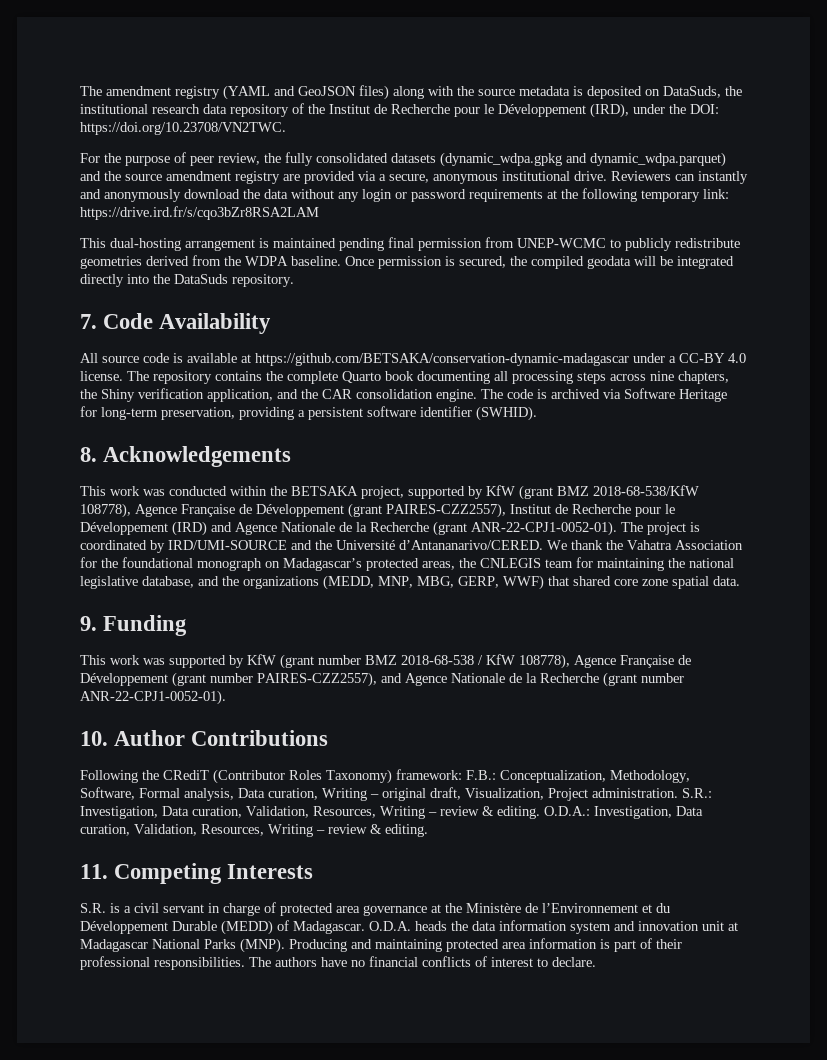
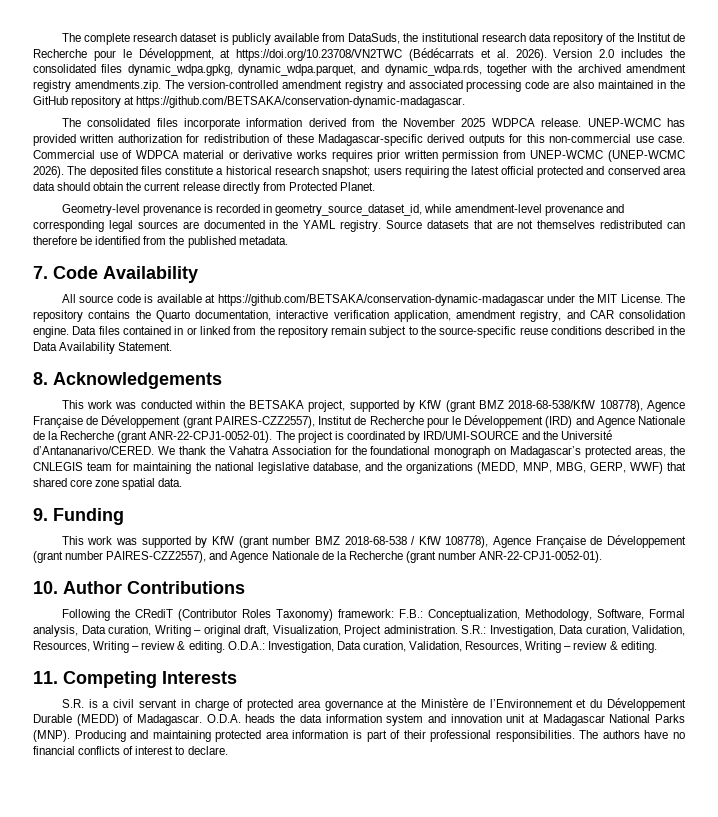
[80,85,660,100] The amendment registry (YAML and GeoJSON files) along with the source metadata is deposited on -> [61,33,346,45] The complete research dataset is publicly available from
[498,103,719,118] [80,122,286,135] [80,152,726,167] [80,171,748,184] [80,188,729,202] [80,206,319,220] [80,237,740,251] [80,255,734,269] [80,274,294,287] Développement (IRD), under the DOI: https://doi.org/10.23708/VN2TWC. // For the purpose of peer review, the fully consolidated datasets (dynamic_wdpa.gpkg and dynamic_wdpa.parquet) and the source amendment registry are provided via a secure, anonymous institutional drive. Reviewers can instantly and anonymously download the data without any login or password requirements at the following temporary link: https://drive.ird.fr/s/cqo3bZr8RSA2LAM // This dual-hosting arrangement is maintained pending final permission from UNEP-WCMC to publicly redistribute geometries derived from the WDPA baseline. Once permission is secured, the compiled geodata will be integrated directly into the DataSuds repository. -> [138,48,685,61] [33,64,686,76] [33,80,686,92] [33,96,466,108] [61,118,685,130] [33,134,686,146] [33,150,685,162] [33,166,686,178] [33,182,375,194] [61,204,624,216] [33,220,685,232] [33,236,288,248] Développment, at https://doi.org/10.23708/VN2TWC (Bédécarrats et al. 2026). Version 2.0 includes the consolidated files dynamic_wdpa.gpkg, dynamic_wdpa.parquet, and dynamic_wdpa.rds, together with the archived amendment registry amendments.zip. The version-controlled amendment registry and associated processing code are also maintained in the GitHub repository at https://github.com/BETSAKA/conservation-dynamic-madagascar. // The consolidated files incorporate information derived from the November 2025 WDPCA release. UNEP-WCMC has provided written authorization for redistribution of these Madagascar-specific derived outputs for this non-commercial use case. Commercial use of WDPCA material or derivative works requires prior written permission from UNEP-WCMC (UNEP-WCMC 2026). The deposited files constitute a historical research snapshot; users requiring the latest official protected and conserved area data should obtain the current release directly from Protected Planet. // Geometry-level provenance is recorded in geometry_source_dataset_id, while amendment-level provenance and corresponding legal sources are documented in the YAML registry. Source datasets that are not themselves redistributed can therefore be identified from the published metadata.
[669,353,746,363] [80,371,729,384] [80,388,727,402] [80,406,537,421] a CC-BY 4.0 license. The repository contains the complete Quarto book documenting all processing steps across nine chapters, the Shiny verification application, and the CAR consolidation engine. The code is archived via Software Heritage for long-term preservation, providing a persistent software identifier (SWHID). -> [578,294,685,303] [33,310,685,322] [33,326,685,338] [33,342,173,354] the MIT License. The repository contains the Quarto documentation, interactive verification application, amendment registry, and CAR consolidation engine. Data files contained in or linked from the repository remain subject to the source-specific reuse conditions described in the Data Availability Statement.

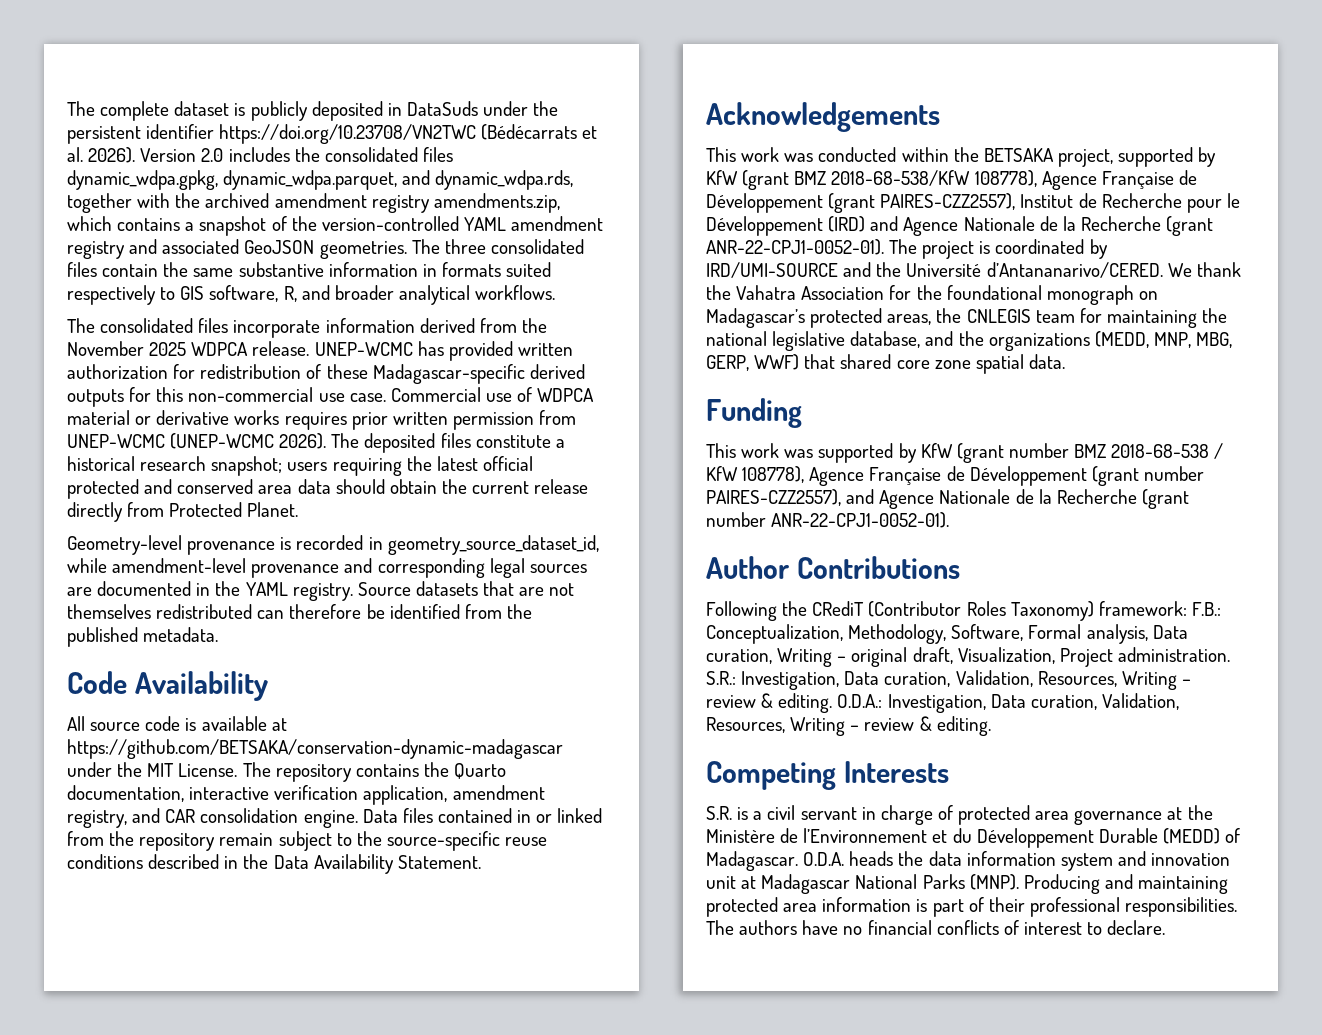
[133,33,178,42] research -> (170, 111) none
[273,33,685,45] [33,48,231,61] available from DataSuds, the institutional research data repository of the Institut de Recherche pour le Développment, at -> [311,101,559,121] [67,124,215,144] deposited in DataSuds under the persistent identifier
[74,80,686,92] [33,96,466,108] amendments.zip. The version-controlled amendment registry and associated processing code are also maintained in the GitHub repository at https://github.com/BETSAKA/conservation-dynamic-madagascar. -> [433,193,560,213] [67,216,604,236] [67,239,584,259] [67,262,552,277] [67,285,556,305] amendments.zip, which contains a snapshot of the version-controlled YAML amendment registry and associated GeoJSON geometries. The three consolidated files contain the same substantive information in formats suited respectively to GIS software, R, and broader analytical workflows.
[33,266,48,279] 7. -> (219, 634) none
[33,372,48,385] 8. -> (481, 862) none
[33,508,48,521] 9. -> (1065, 361) none
[33,581,58,594] 10. -> (950, 520) none
[33,671,58,684] 11. -> (991, 726) none

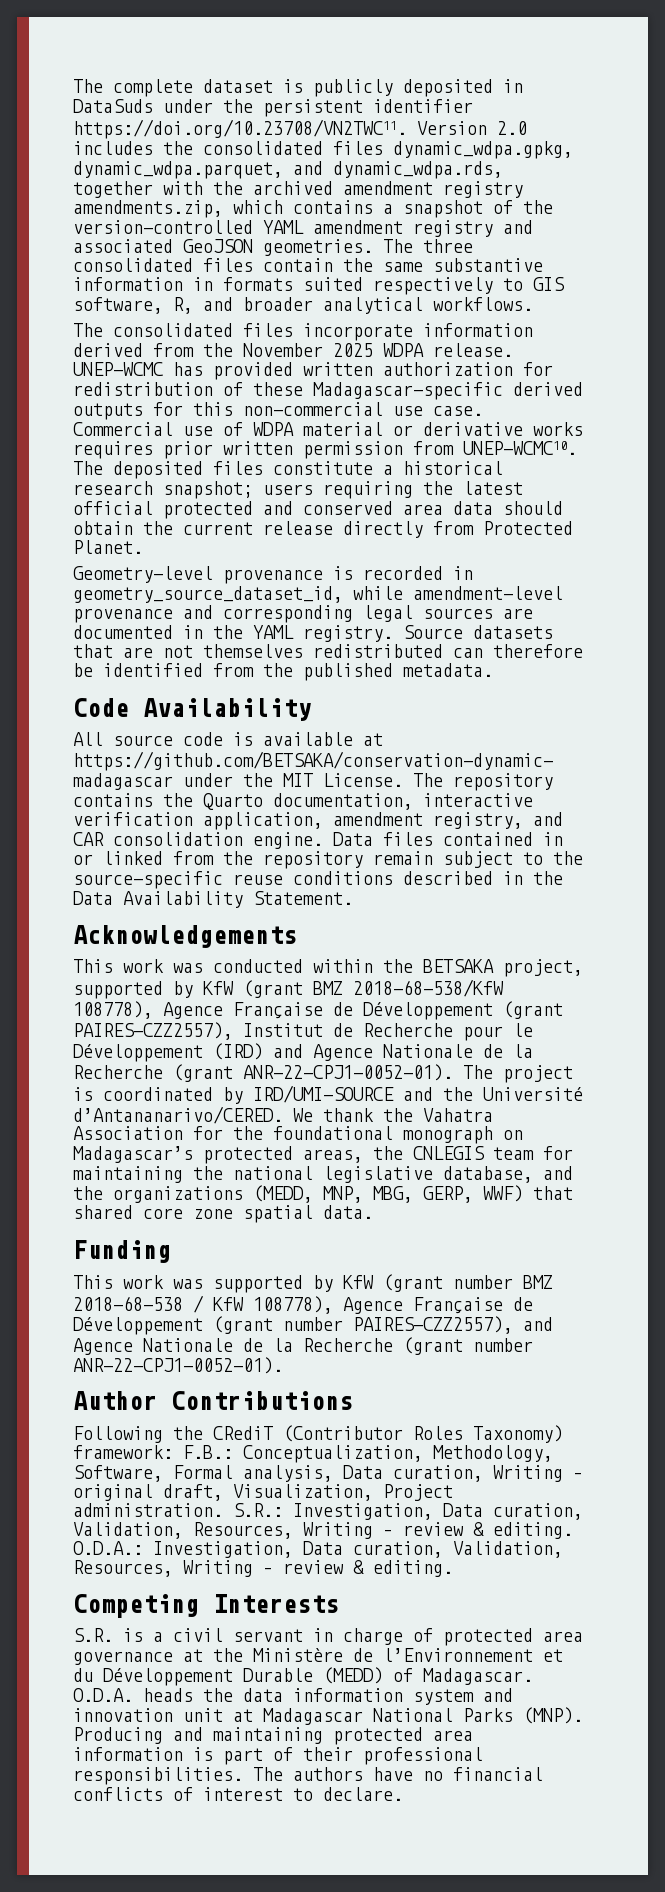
[219,124,598,144] [67,147,136,163] https://doi.org/10.23708/VN2TWC (Bédécarrats et al. 2026). -> [73,119,407,139] https://doi.org/10.23708/VN2TWC11.
[191,342,249,356] WDPCA -> [383,343,424,357] WDPA
[537,388,595,402] WDPCA -> [253,422,294,436] WDPA
[67,433,327,449] UNEP-WCMC (UNEP-WCMC 2026). -> [463,441,577,455] UNEP-WCMC10.

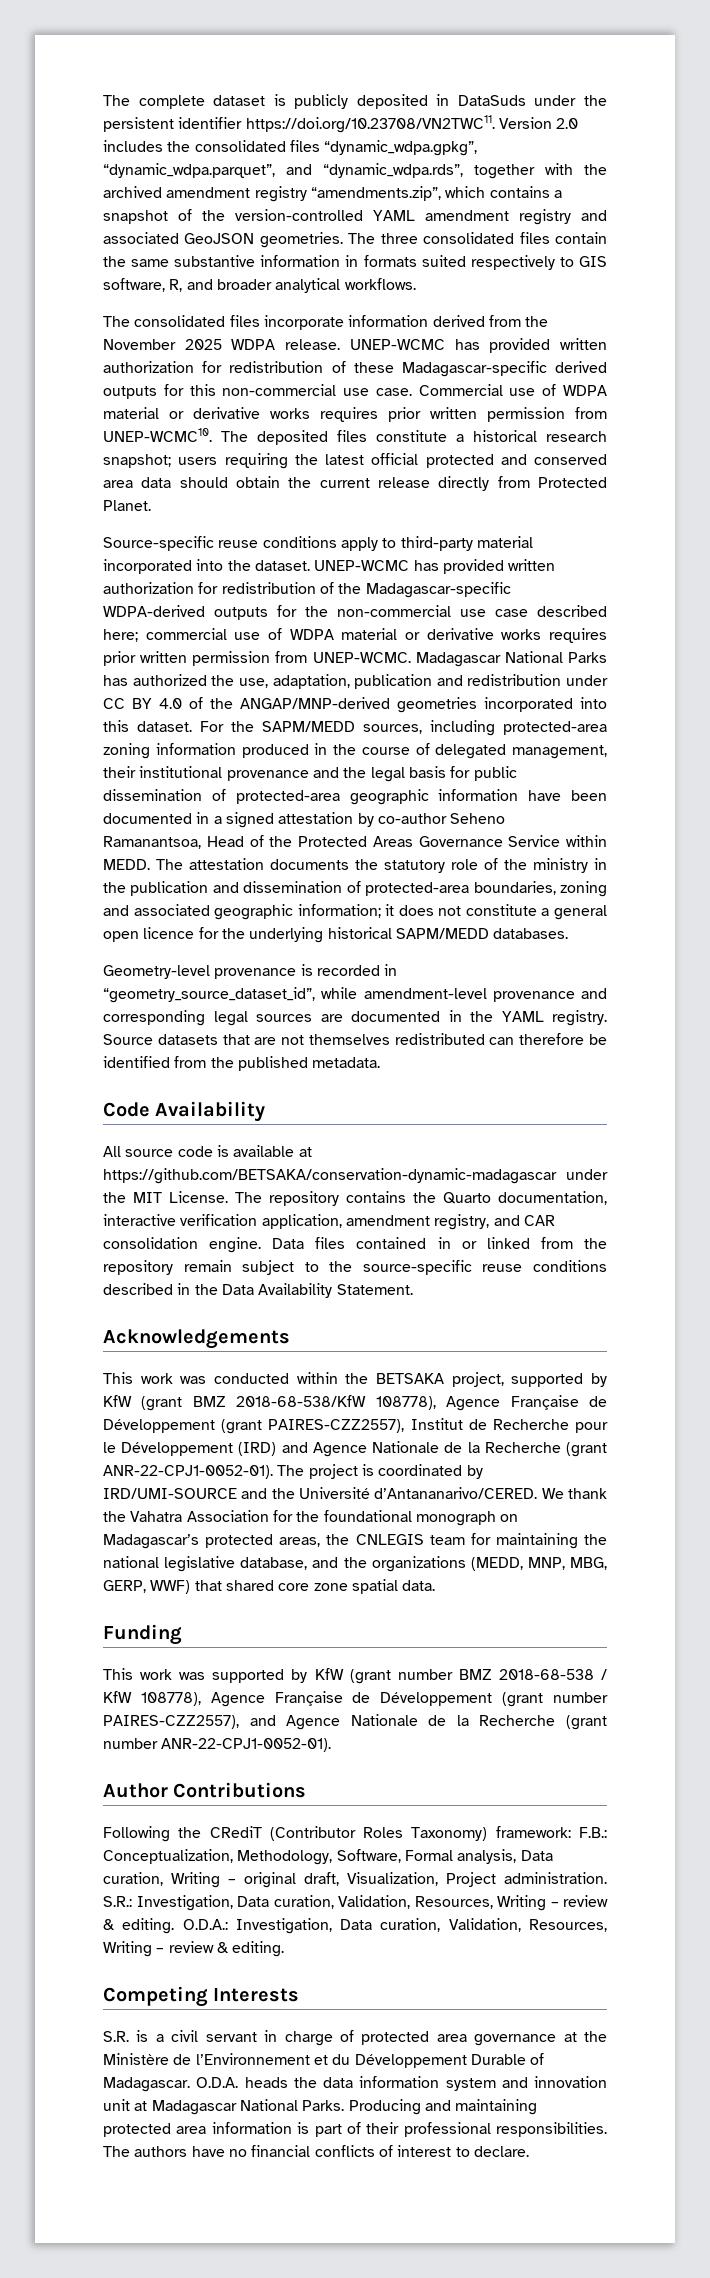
[393,141,573,159] [73,161,503,179] dynamic_wdpa.gpkg, dynamic_wdpa.parquet, and dynamic_wdpa.rds, -> [324,140,478,156] [103,163,463,178] “dynamic_wdpa.gpkg”, “dynamic_wdpa.parquet”, and “dynamic_wdpa.rds”,
[73,200,223,218] amendments.zip, -> [310,186,441,201] “amendments.zip”,
(143, 547) none -> [103,536,533,551] [103,559,556,574] [103,582,511,598] [103,605,607,620] [103,628,607,643] [103,651,607,667] [103,674,608,689] [103,697,607,713] [103,720,607,736] [103,743,607,759] [103,766,517,782] [103,789,607,805] [103,812,506,828] [103,835,607,849] [103,858,607,873] [103,881,608,897] [103,904,607,920] [103,927,569,943] // Source-specific reuse conditions apply to third-party material incorporated into the dataset. UNEP-WCMC has provided written authorization for redistribution of the Madagascar-specific WDPA-derived outputs for the non-commercial use case described here; commercial use of WDPA material or derivative works requires prior written permission from UNEP-WCMC. Madagascar National Parks has authorized the use, adaptation, publication and redistribution under CC BY 4.0 of the ANGAP/MNP-derived geometries incorporated into this dataset. For the SAPM/MEDD sources, including protected-area zoning information produced in the course of delegated management, their institutional provenance and the legal basis for public dissemination of protected-area geographic information have been documented in a signed attestation by co-author Seheno Ramanantsoa, Head of the Protected Areas Governance Service within MEDD. The attestation documents the statutory role of the ministry in the publication and dissemination of protected-area boundaries, zoning and associated geographic information; it does not constitute a general open licence for the underlying historical SAPM/MEDD databases.
[73,586,343,603] geometry_source_dataset_id, -> [103,987,315,1003] “geometry_source_dataset_id”,
[323,1667,383,1684] (MEDD) -> (526, 2059) none
[463,1707,583,1724] Parks (MNP). -> [302,2100,345,2111] Parks.

